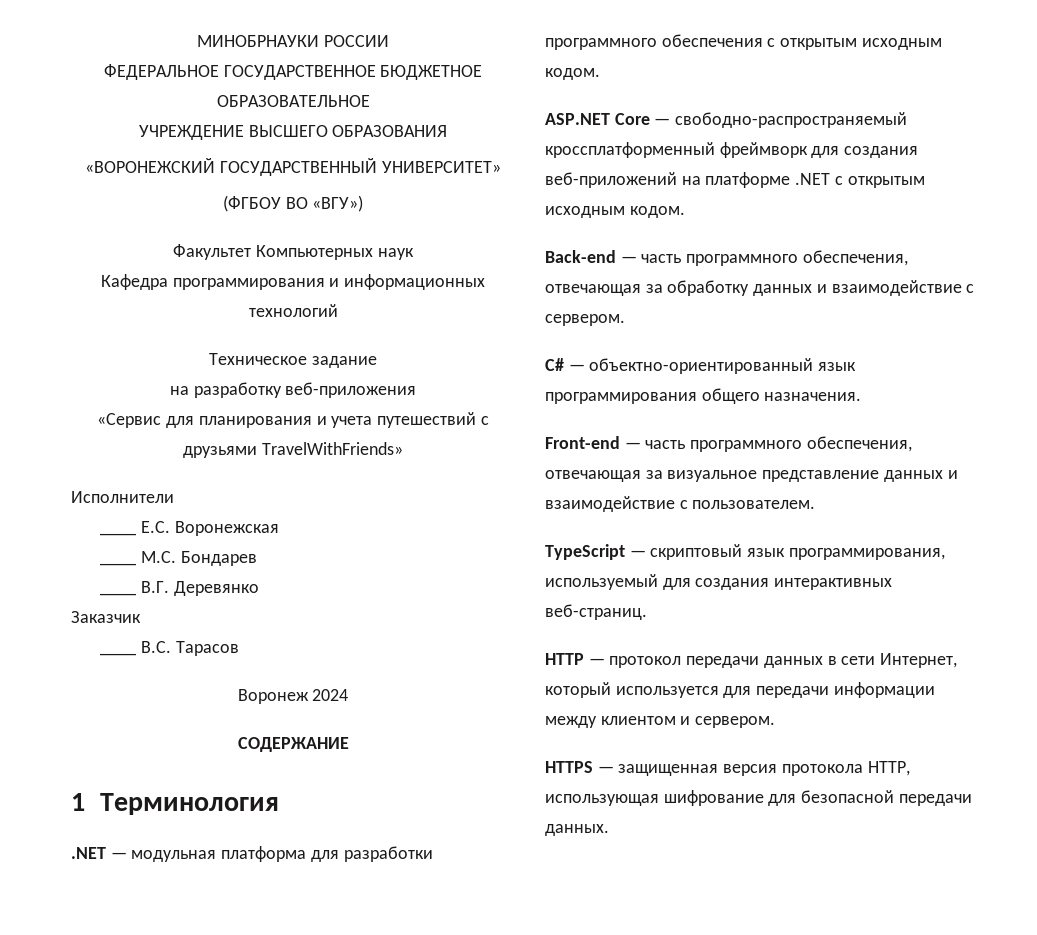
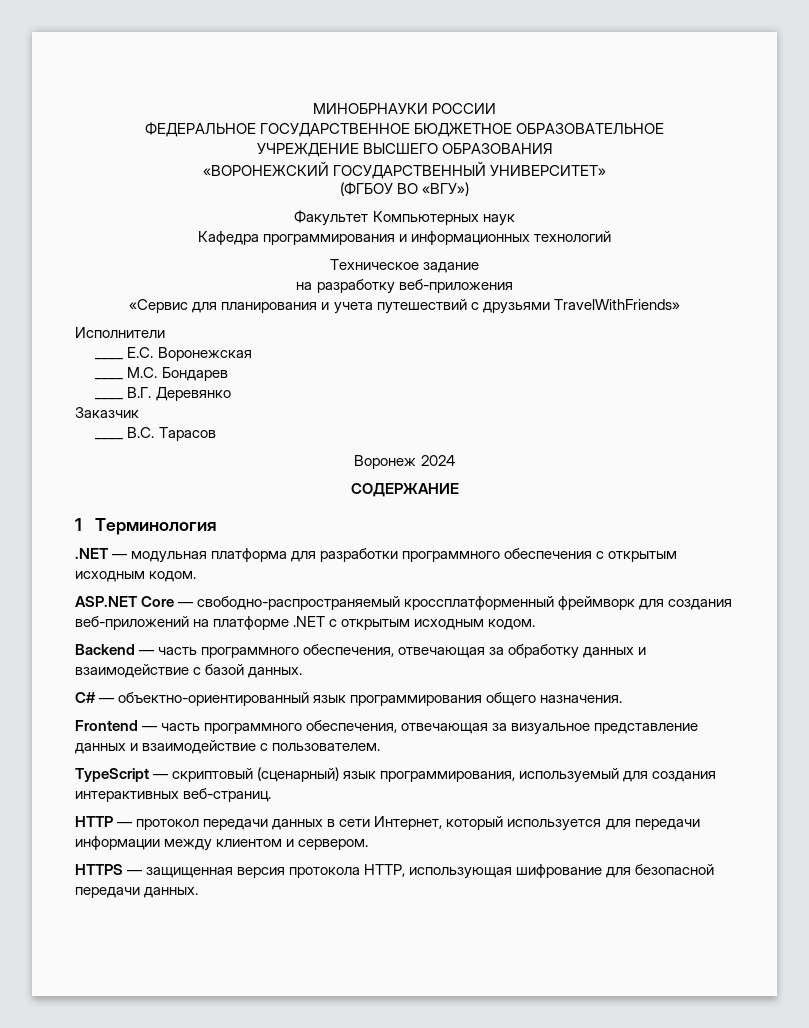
[545,250,616,263] Back-end -> [75,644,135,655] Backend
[545,314,625,326] сервером. -> [205,664,303,678] базой данных.
[545,436,620,449] Front-end -> [75,720,138,731] Frontend
(743, 552) none -> [257,767,340,782] (сценарный)

